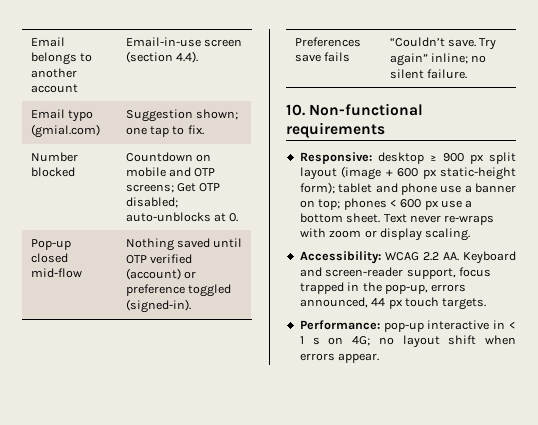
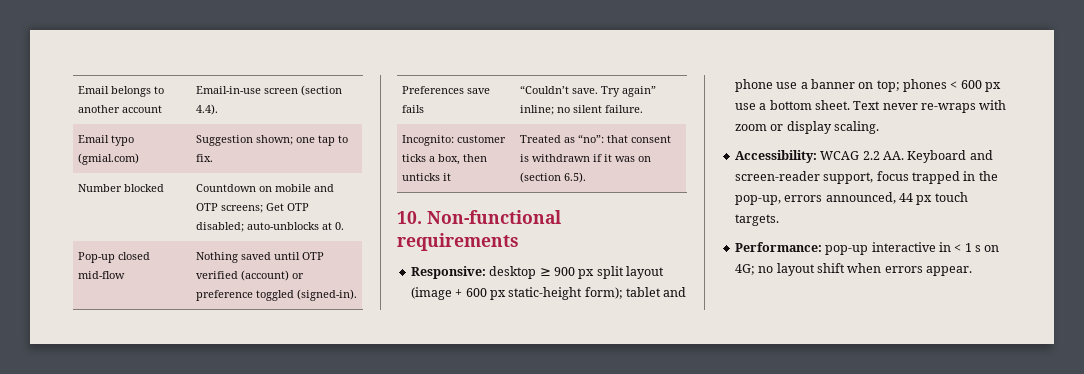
(468, 74) none -> [402,135,507,146] [402,154,488,165] [402,173,452,181] [520,134,672,143] [520,154,652,162] [520,172,587,183] // Incognito: customer ticks a box, then unticks it | Treated as “no”: that consent is withdrawn if it was on (section 6.5).

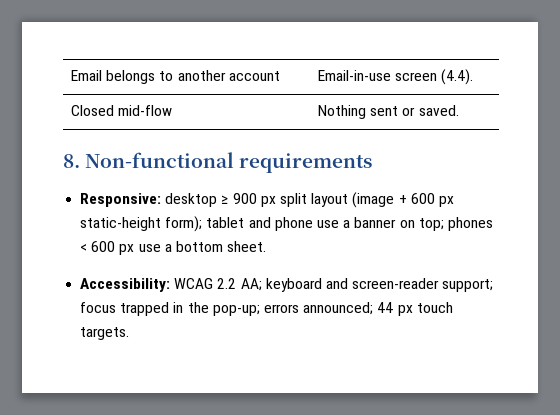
[301,85,343,96] [196,104,219,115] [78,135,135,146] [78,153,140,165] [196,135,349,146] [196,154,214,162] [78,184,165,192] [196,184,335,192] [196,203,310,213] [196,222,345,232] [78,252,151,263] [78,271,126,279] [196,252,325,263] [196,270,305,281] [196,289,358,301] [402,86,491,94] [402,105,425,113] [520,85,657,97] [520,105,644,115] [402,135,507,146] [402,154,488,165] [402,173,452,181] [520,134,672,143] [520,154,652,162] [520,172,587,183] [397,211,422,224] (section 4.4). // Email typo (gmial.com) | Suggestion shown; one tap to fix. // Number blocked | Countdown on mobile and OTP screens; Get OTP disabled; auto-unblocks at 0. // Pop-up closed mid-flow | Nothing saved until OTP verified (account) or preference toggled (signed-in). // Preferences save fails | “Couldn’t save. Try again” inline; no silent failure. // Incognito: customer ticks a box, then unticks it | Treated as “no”: that consent is withdrawn if it was on (section 6.5). // 10. -> [441,69,474,85] [70,105,173,116] [317,105,459,119] [63,154,80,168] (4.4). // Closed mid-flow | Nothing sent or saved. // 8.
[853,100,1007,113] [734,121,879,134] Text never re-wraps with zoom or display scaling. -> (267, 246) none
[882,150,967,163] AA. Keyboard -> [240,278,322,292] AA; keyboard
[823,172,874,184] support, -> [442,279,494,292] support;
[734,192,896,205] pop-up, errors announced, -> [212,302,374,316] pop-up; errors announced;
[734,242,1000,255] [734,263,972,276] // Performance: pop-up interactive in < 1 s on 4G; no layout shift when errors appear. -> (130, 333) none

